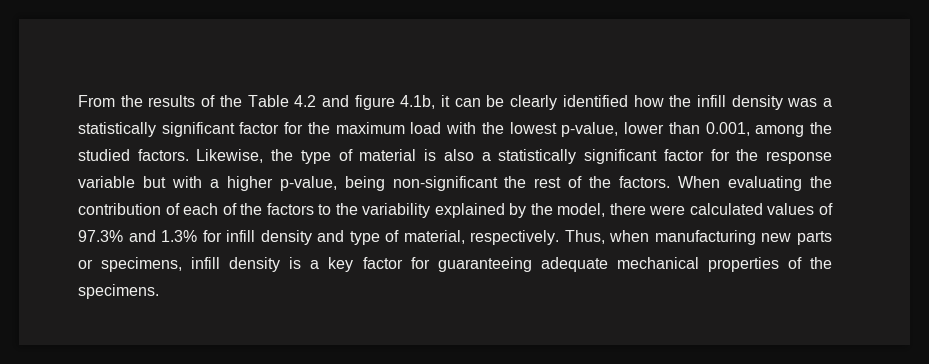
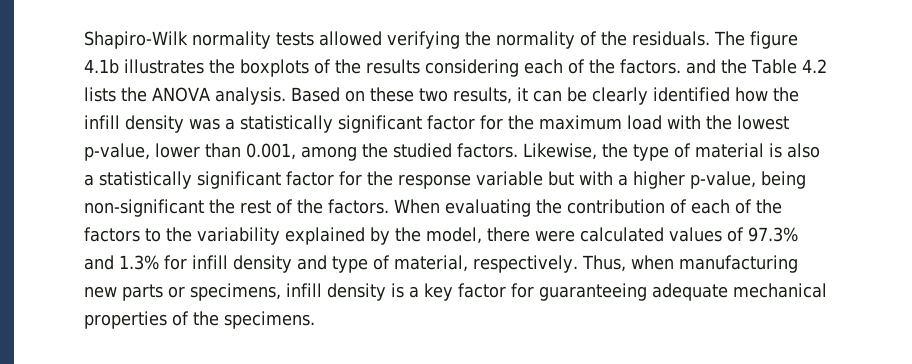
[78,95,436,110] From the results of the Table 4.2 and figure 4.1b, -> [84,31,798,49] [84,59,827,77] [84,87,512,105] Shapiro-Wilk normality tests allowed verifying the normality of the residuals. The figure 4.1b illustrates the boxplots of the results considering each of the factors. and the Table 4.2 lists the ANOVA analysis. Based on these two results,

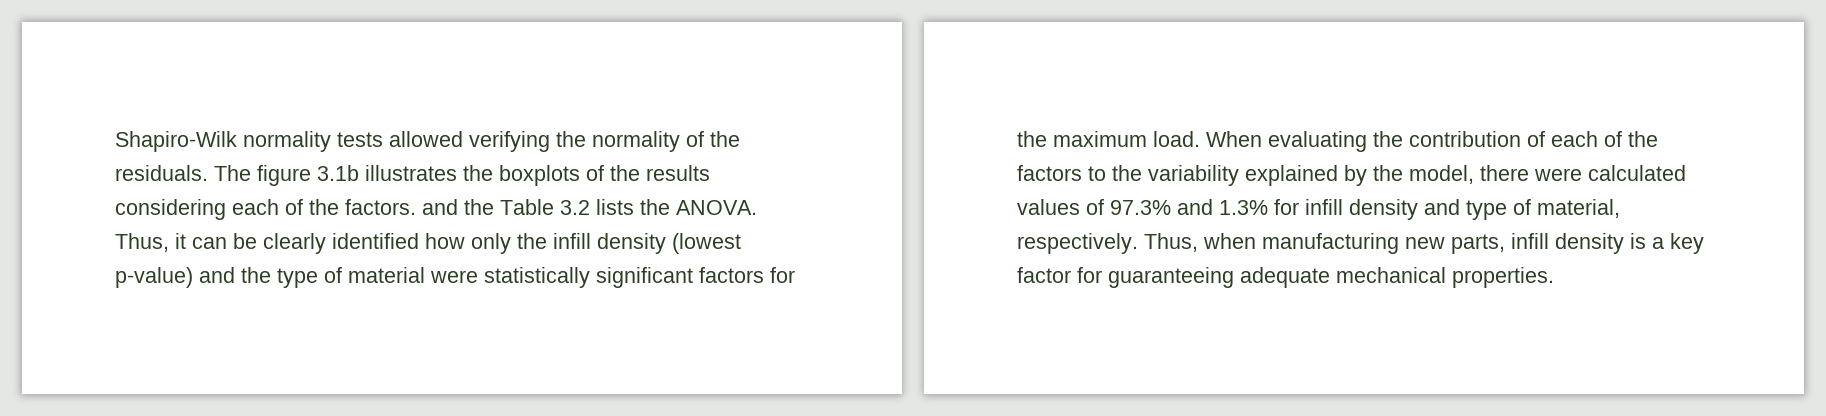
[84,59,119,74] 4.1b -> [317,165,359,181] 3.1b
[801,59,827,73] 4.2 -> [560,200,590,215] 3.2
[152,87,512,105] ANOVA analysis. Based on these two results, -> [676,200,757,215] [115,233,169,252] ANOVA. Thus,
(768, 94) none -> [471,233,511,254] only
[189,115,789,133] [84,143,597,161] was a statistically significant factor for the maximum load with the lowest p-value, lower than 0.001, among the studied factors. Likewise, -> [672,233,741,254] [115,267,235,288] (lowest p-value) and
[769,143,820,158] [84,171,806,189] [84,199,389,217] is also a statistically significant factor for the response variable but with a higher p-value, being non-significant the rest of the factors. -> [430,267,795,288] [1017,131,1200,147] were statistically significant factors for the maximum load.
[122,283,281,301] parts or specimens, -> [1451,234,1505,254] parts,
[84,311,315,329] properties of the specimens. -> [1452,267,1554,288] properties.

